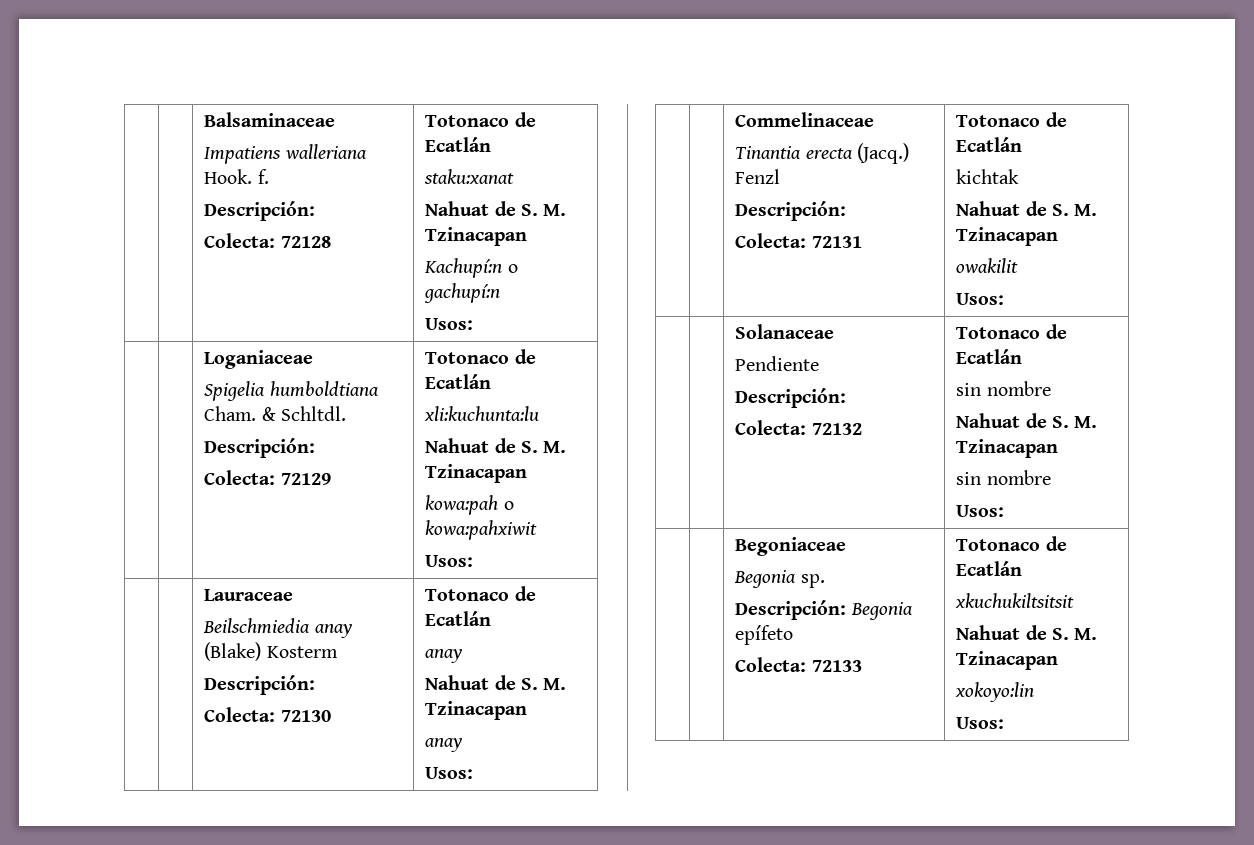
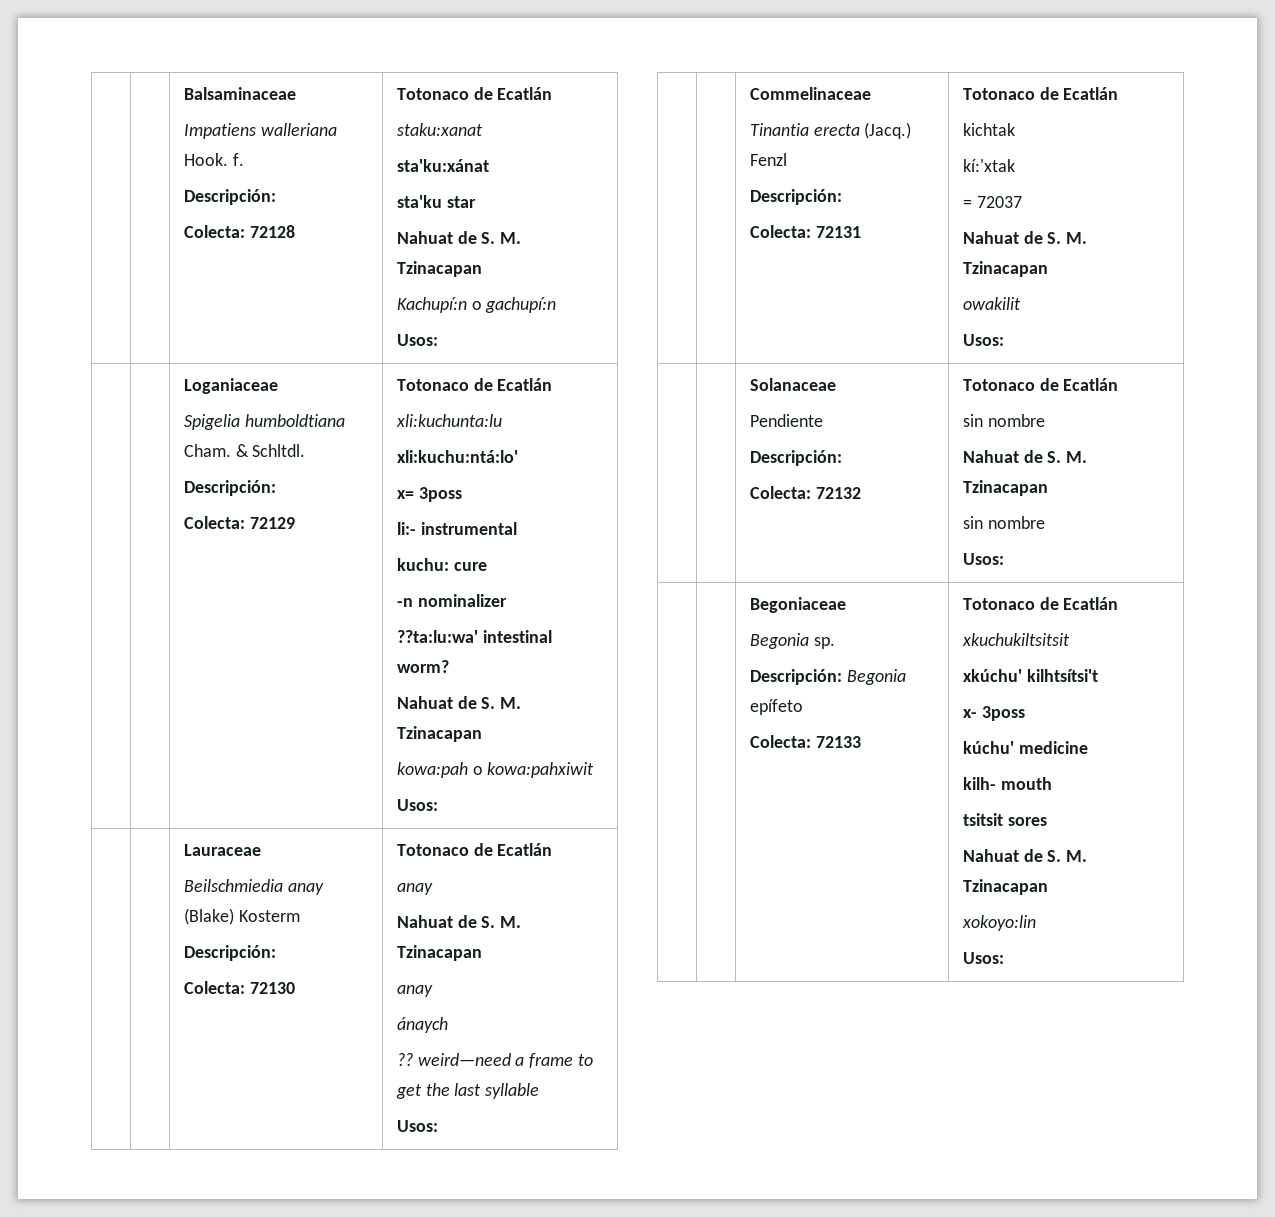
(515, 176) none -> [396,159,489,172] [396,195,476,208] // sta'ku:xánat // sta'ku star
(540, 413) none -> [396,450,518,463] [396,487,462,502] [396,522,517,535] [396,558,487,571] [396,594,507,607] [396,630,552,643] [396,660,449,673] // xli:kuchu:ntá:lo' // x= 3poss // li:- instrumental // kuchu: cure // -n nominalizer // ??ta:lu:wa' intestinal worm?
(463, 745) none -> [396,1017,448,1033] [396,1053,594,1068] [395,1083,540,1099] // ánaych // ?? weird—need a frame to get the last syllable
(1020, 176) none -> [962,159,1015,172] [962,196,1022,208] // kí:'xtak // = 72037
(1075, 600) none -> [962,669,1098,682] [962,706,1025,721] [962,741,1088,754] [962,777,1052,790] [962,813,1047,826] // xkúchu' kilhtsítsi't // x- 3poss // kúchu' medicine // kilh- mouth // tsitsit sores

